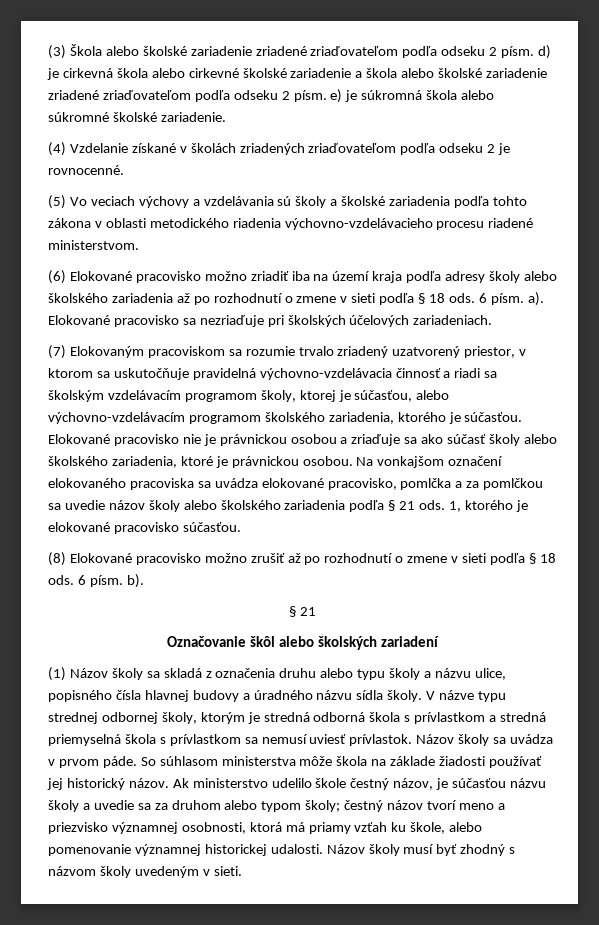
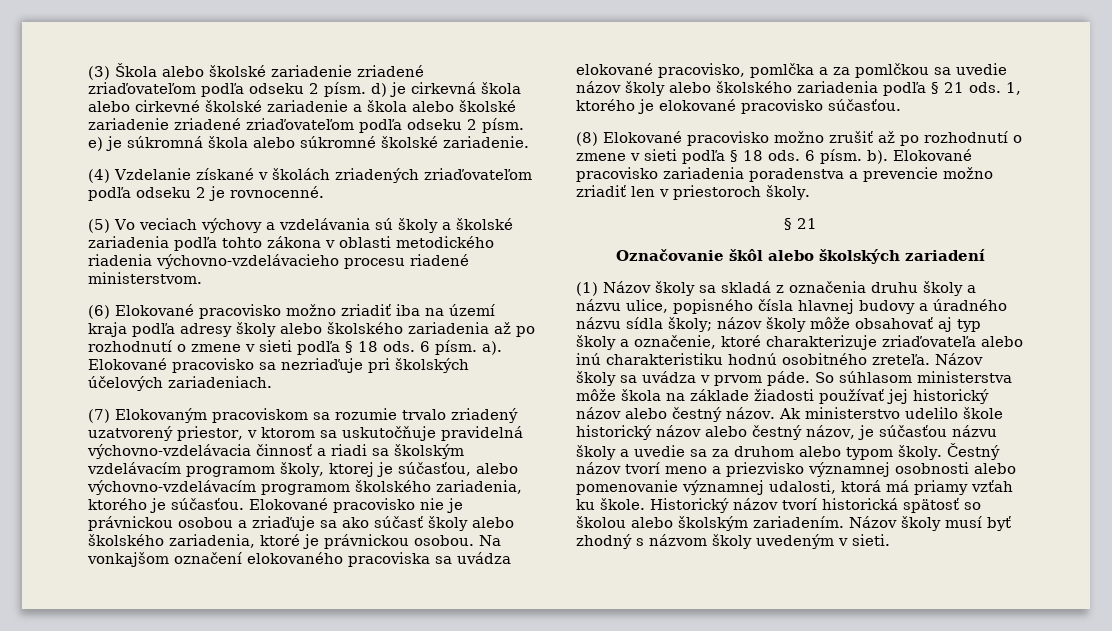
(144, 581) none -> [893,149,972,161] [576,167,993,182] [576,185,810,200] Elokované pracovisko zariadenia poradenstva a prevencie možno zriadiť len v priestoroch školy.
[320,668,386,680] alebo typu -> (918, 287) none
[387,690,507,702] [48,712,547,724] [48,734,413,746] školy. V názve typu strednej odbornej školy, ktorým je stredná odborná škola s prívlastkom a stredná priemyselná škola s prívlastkom sa nemusí uviesť prívlastok. -> [668,317,981,332] [576,335,1023,350] [576,353,930,365] školy; názov školy môže obsahovať aj typ školy a označenie, ktoré charakterizuje zriaďovateľa alebo inú charakteristiku hodnú osobitného zreteľa.
(125, 784) none -> [576,407,722,422] názov alebo čestný
(347, 783) none -> [576,425,747,440] historický názov alebo
[305,800,384,812] školy; čestný -> [898,443,1000,460] školy. Čestný
[181,822,246,834] osobnosti, -> [895,462,1016,474] [576,480,836,495] osobnosti alebo pomenovanie významnej udalosti,
[410,822,483,834] [48,844,323,856] škole, alebo pomenovanie významnej historickej udalosti. -> [600,498,981,513] [576,516,844,531] škole. Historický názov tvorí historická spätosť so školou alebo školským zariadením.

